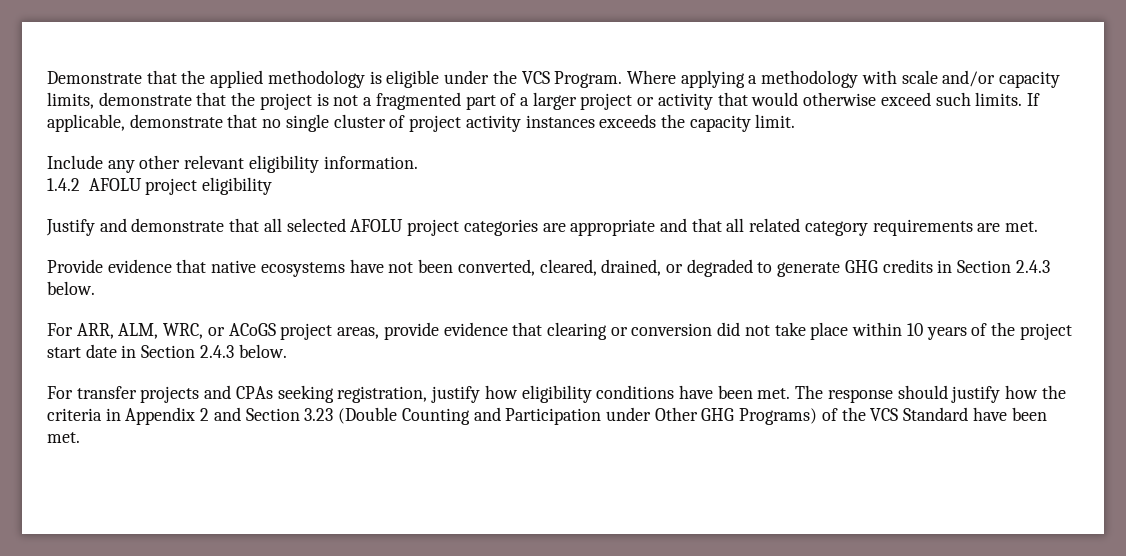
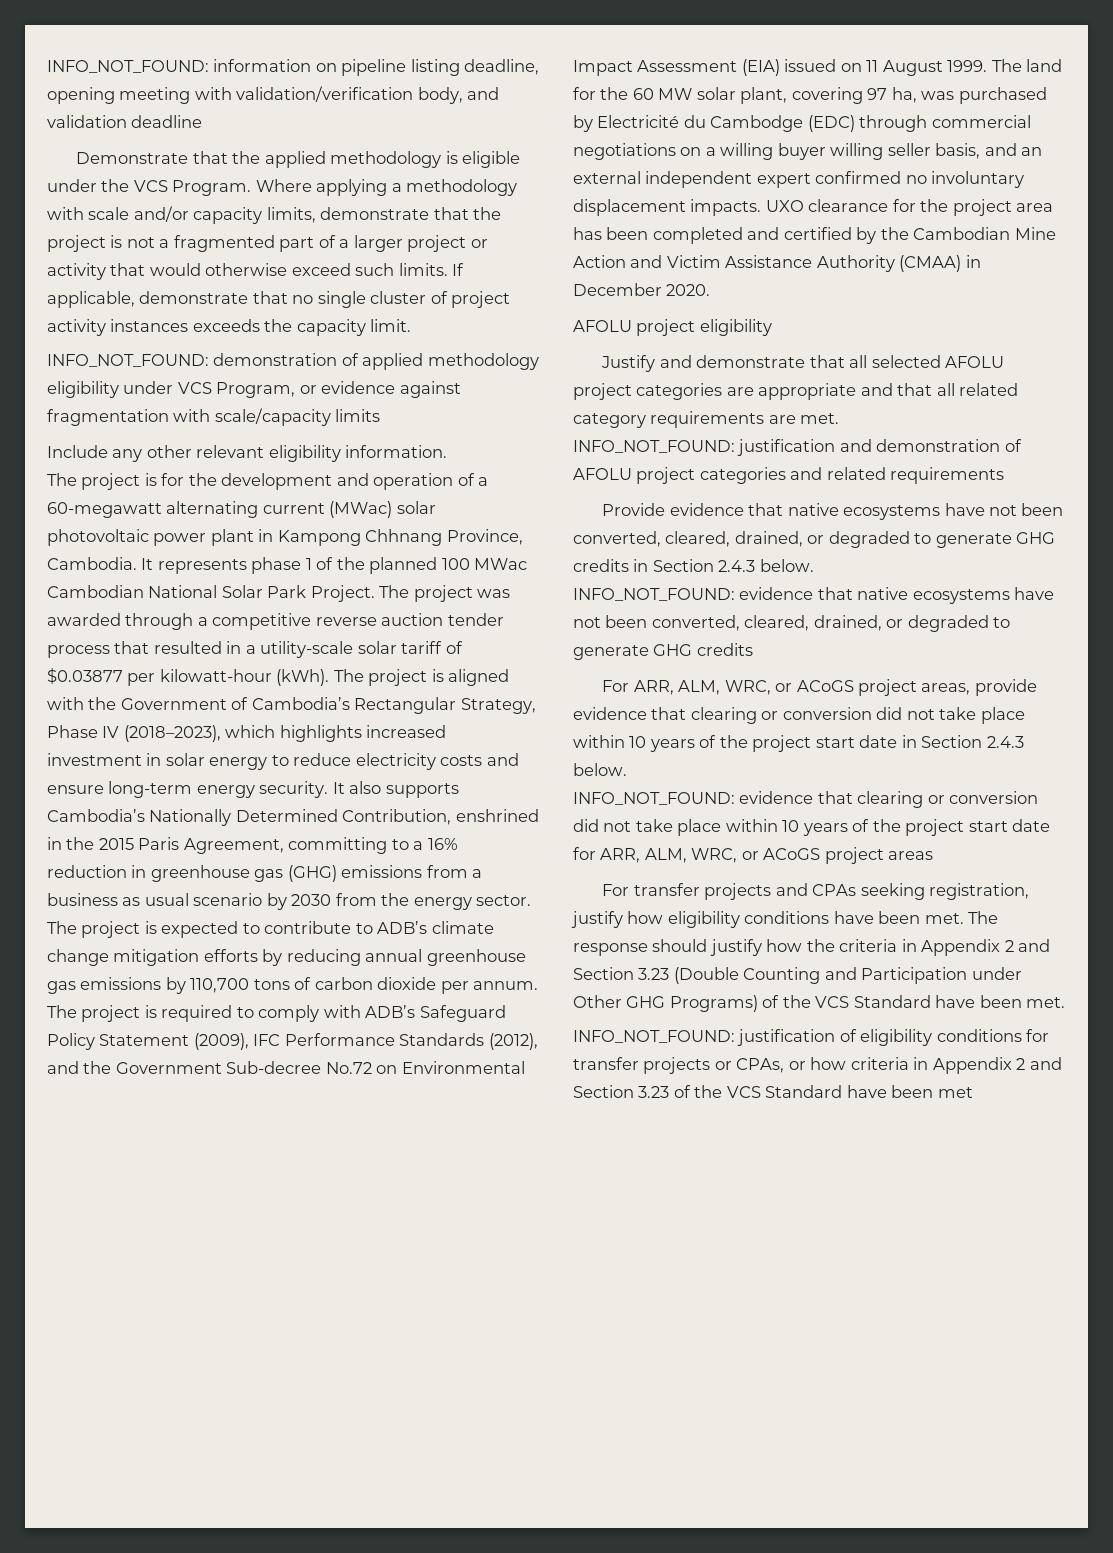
(47, 77) none -> [47,59,540,76] [47,86,500,104] [47,115,203,128] INFO_NOT_FOUND: information on pipeline listing deadline, opening meeting with validation/verification body, and validation deadline //
(796, 121) none -> [47,353,539,370] [47,381,461,398] [47,408,381,426] // INFO_NOT_FOUND: demonstration of applied methodology eligibility under VCS Program, or evidence against fragmentation with scale/capacity limits
[47,178,80,191] 1.4.2 -> [47,473,489,490] [47,501,436,518] [47,529,523,546] [47,557,528,574] [47,585,511,602] [47,613,504,630] [47,641,463,658] [47,668,510,686] [47,697,536,714] [47,725,447,742] [47,753,519,770] [47,781,459,798] [47,809,539,826] [47,837,458,854] [47,865,483,882] [47,893,532,910] [47,921,494,938] [47,949,526,966] [47,977,539,994] [47,1005,506,1022] [47,1033,538,1050] [47,1061,525,1074] [573,59,1063,76] [573,87,1047,104] [573,115,1031,132] [573,143,1043,160] [573,171,1025,188] [573,199,1054,216] [573,227,1056,244] [573,255,981,272] [573,283,711,296] The project is for the development and operation of a 60-megawatt alternating current (MWac) solar photovoltaic power plant in Kampong Chhnang Province, Cambodia. It represents phase 1 of the planned 100 MWac Cambodian National Solar Park Project. The project was awarded through a competitive reverse auction tender process that resulted in a utility-scale solar tariff of $0.03877 per kilowatt-hour (kWh). The project is aligned with the Government of Cambodia’s Rectangular Strategy, Phase IV (2018–2023), which highlights increased investment in solar energy to reduce electricity costs and ensure long-term energy security. It also supports Cambodia’s Nationally Determined Contribution, enshrined in the 2015 Paris Agreement, committing to a 16% reduction in greenhouse gas (GHG) emissions from a business as usual scenario by 2030 from the energy sector. The project is expected to contribute to ADB’s climate change mitigation efforts by reducing annual greenhouse gas emissions by 110,700 tons of carbon dioxide per annum. The project is required to comply with ADB’s Safeguard Policy Statement (2009), IFC Performance Standards (2012), and the Government Sub-decree No.72 on Environmental Impact Assessment (EIA) issued on 11 August 1999. The land for the 60 MW solar plant, covering 97 ha, was purchased by Electricité du Cambodge (EDC) through commercial negotiations on a willing buyer willing seller basis, and an external independent expert confirmed no involuntary displacement impacts. UXO clearance for the project area has been completed and certified by the Cambodian Mine Action and Victim Assistance Authority (CMAA) in December 2020. //
(1039, 226) none -> [573,439,1022,456] [573,467,1005,484] // INFO_NOT_FOUND: justification and demonstration of AFOLU project categories and related requirements
(95, 288) none -> [573,587,1055,604] [573,615,1011,632] [573,643,753,660] // INFO_NOT_FOUND: evidence that native ecosystems have not been converted, cleared, drained, or degraded to generate GHG credits
(287, 351) none -> [573,791,1039,808] [573,819,1051,836] [573,847,934,864] // INFO_NOT_FOUND: evidence that clearing or conversion did not take place within 10 years of the project start date for ARR, ALM, WRC, or ACoGS project areas
(80, 437) none -> [573,1029,1050,1046] [573,1057,1062,1074] [573,1085,973,1098] // INFO_NOT_FOUND: justification of eligibility conditions for transfer projects or CPAs, or how criteria in Appendix 2 and Section 3.23 of the VCS Standard have been met

